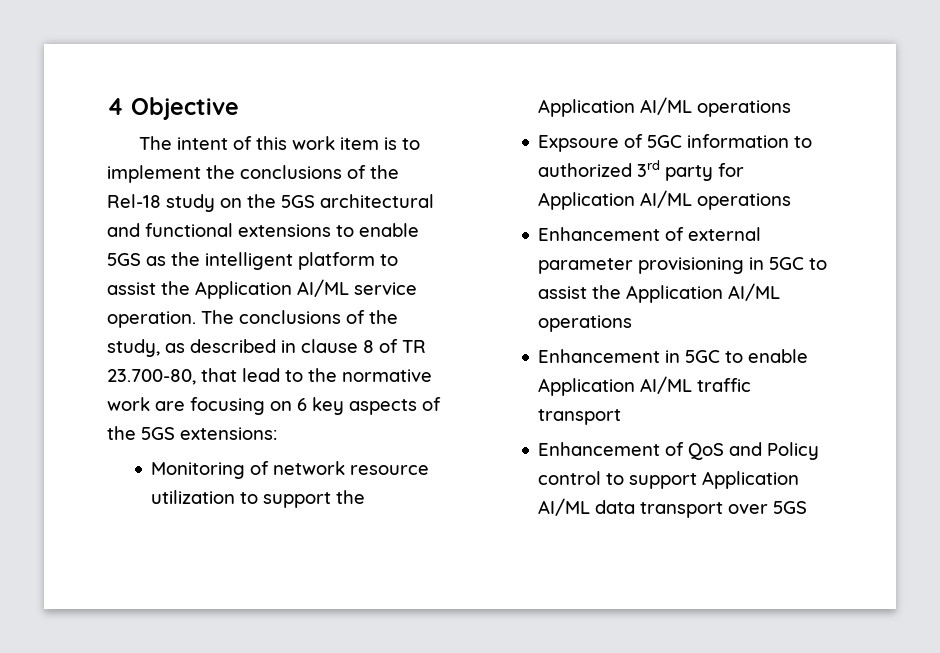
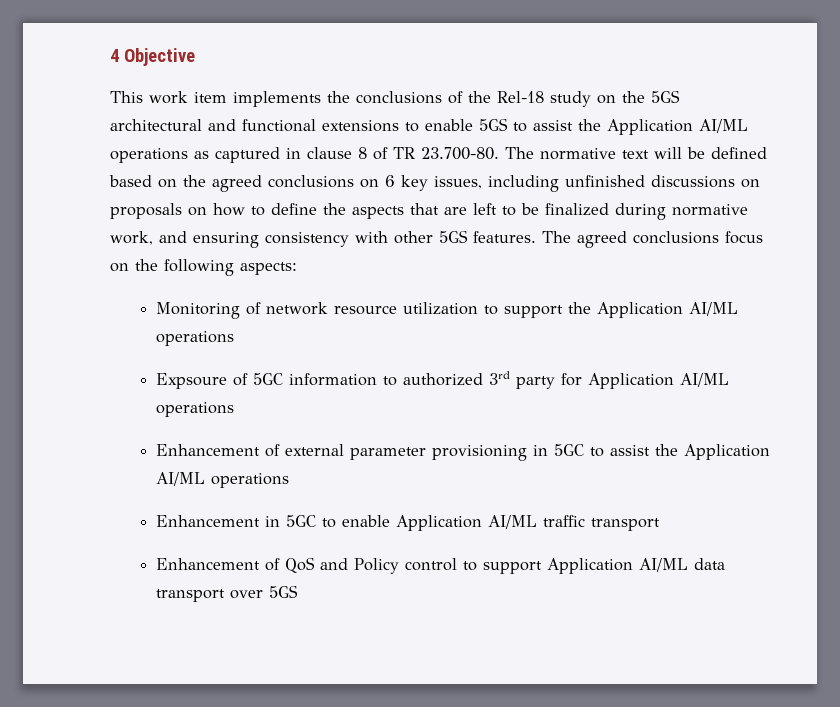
[139,136,421,150] [107,165,201,183] The intent of this work item is to implement -> [110,91,321,107] This work item implements
[146,252,398,270] [107,279,417,299] [107,310,398,328] [107,339,276,357] as the intelligent platform to assist the Application AI/ML service operation. The conclusions of the study, as described -> [513,119,748,135] [110,147,280,163] to assist the Application AI/ML operations as captured
[107,368,432,385] [107,397,441,415] [107,426,277,440] 23.700-80, that lead to the normative work are focusing on 6 key aspects of the 5GS extensions: -> [421,147,767,160] [109,175,760,192] [110,203,748,220] [110,230,763,248] [110,259,297,276] 23.700-80. The normative text will be defined based on the agreed conclusions on 6 key issues, including unfinished discussions on proposals on how to define the aspects that are left to be finalized during normative work, and ensuring consistency with other 5GS features. The agreed conclusions focus on the following aspects:

